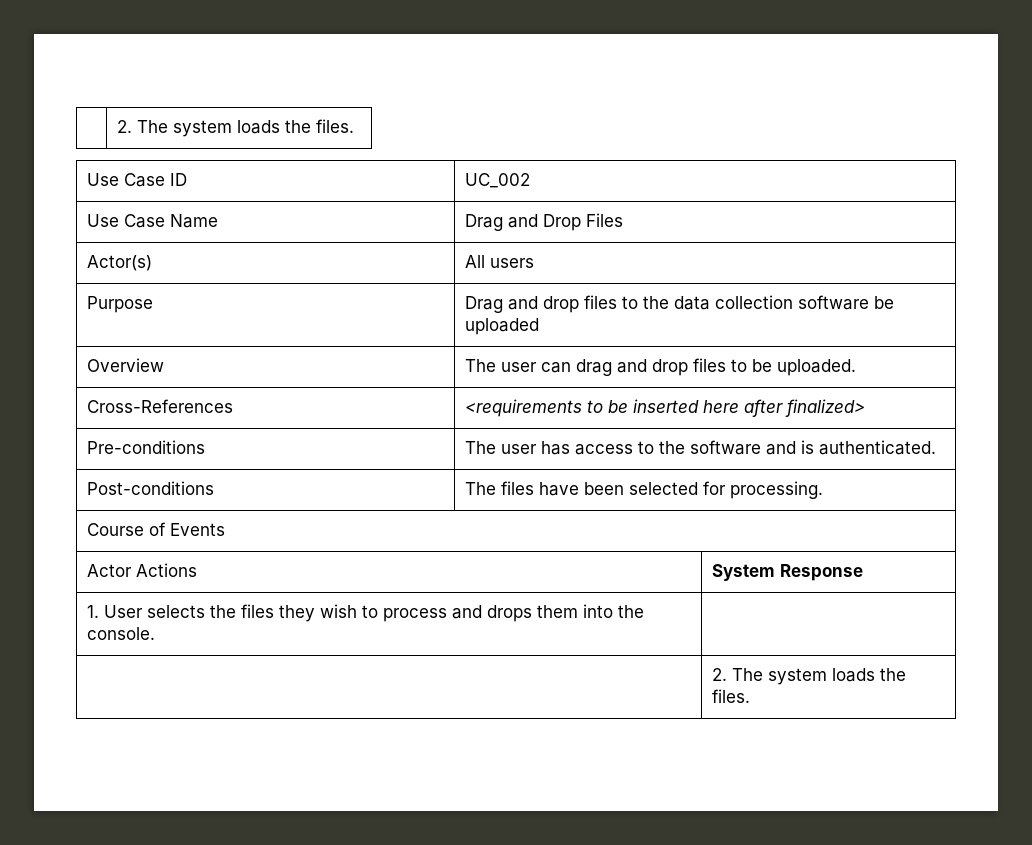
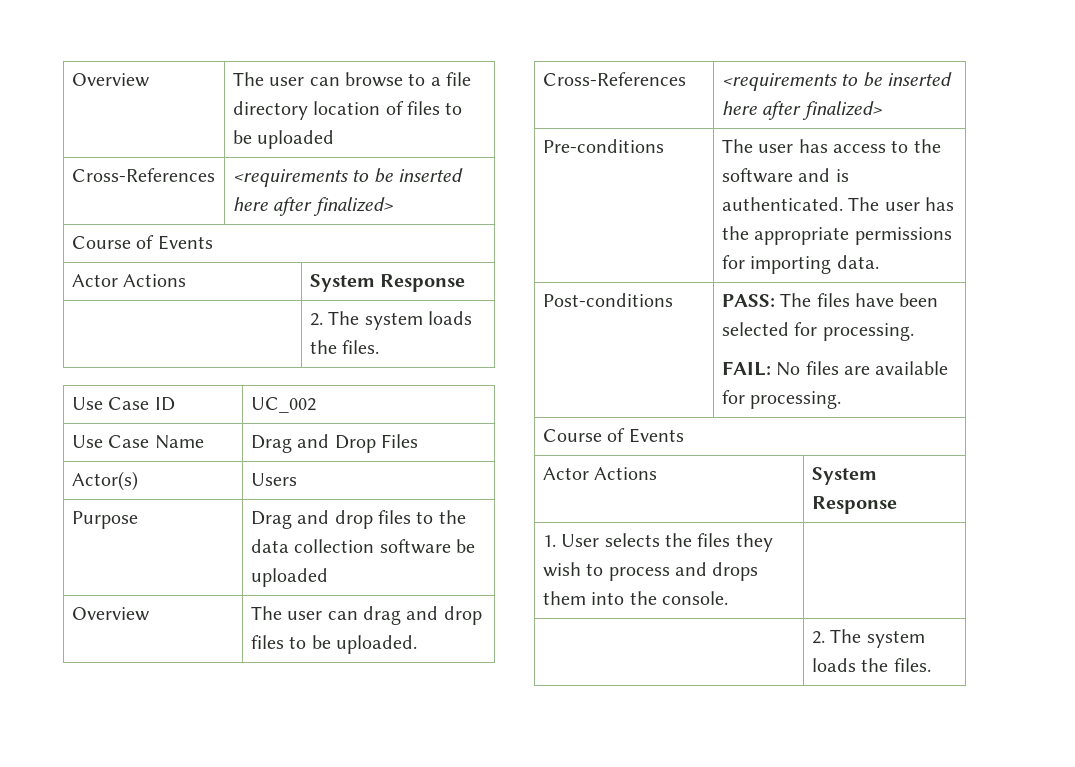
(116, 126) none -> [71,73,150,87] [232,72,472,87] [232,101,463,120] [232,130,335,149] [71,168,215,182] [232,168,464,187] [232,197,393,216] [71,235,213,250] [71,274,187,287] [309,274,466,292] Overview | The user can browse to a file directory location of files to be uploaded // Cross-References | <requirements to be inserted here after finalized> // Course of Events // Actor Actions | System Response //
[464,255,534,268] All users -> [250,473,297,486] Users
(936, 447) none -> [848,197,955,211] [721,226,952,245] [721,255,879,274] The user has the appropriate permissions for importing data.
(214, 488) none -> [721,294,775,307] PASS:
(823, 490) none -> [721,361,949,376] [721,390,842,409] // FAIL: No files are available for processing.

